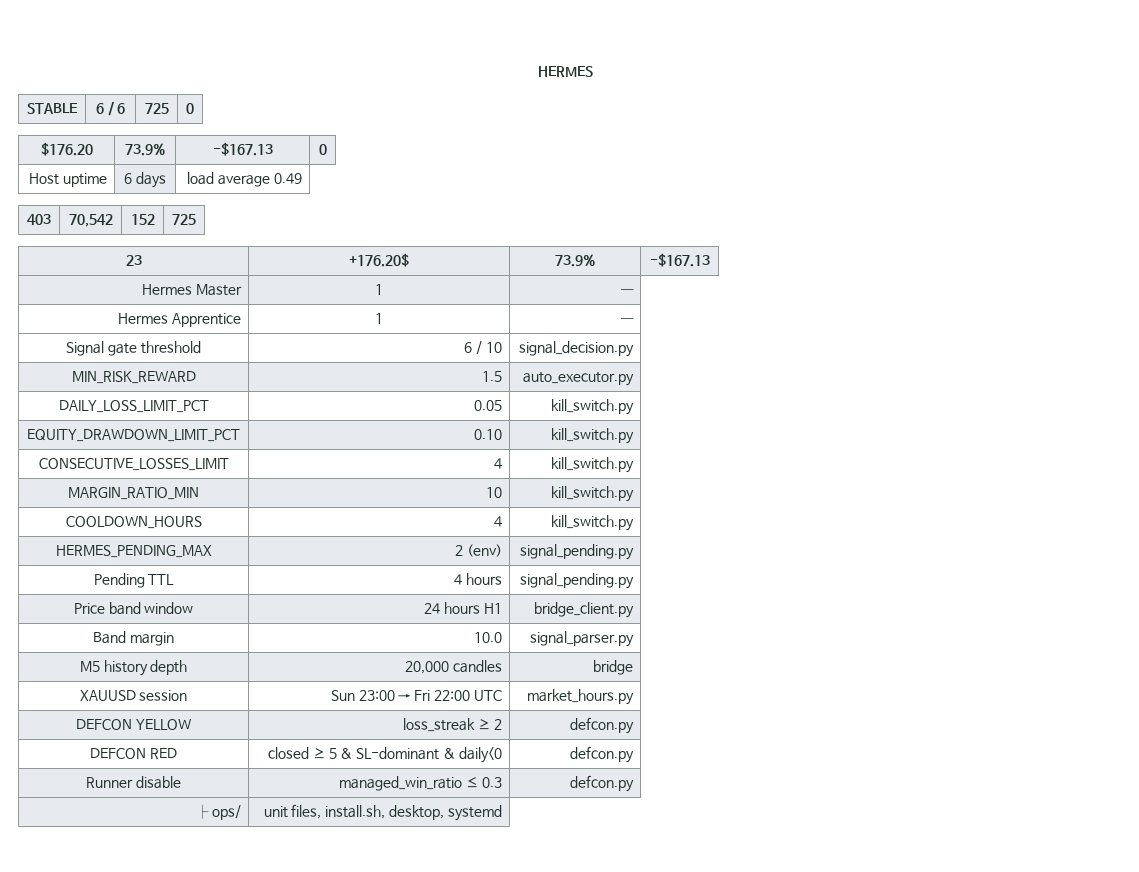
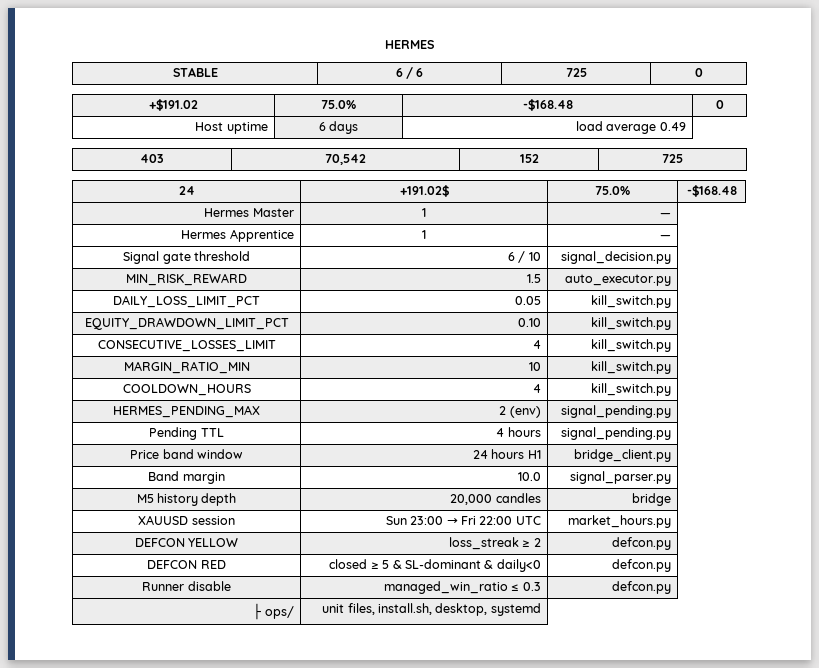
[40,142,93,156] [125,143,165,156] [212,142,273,156] $176.20 | 73.9% | -$167.13 -> [149,99,198,111] [321,100,356,109] [522,99,573,111] +$191.02 | 75.0% | -$168.48
[125,255,142,266] [349,253,410,267] [555,254,595,267] [649,253,710,267] 23 | +176.20$ | 73.9% | -$167.13 -> [178,186,195,195] [399,185,449,197] [595,186,630,195] [686,185,737,197] 24 | +191.02$ | 75.0% | -$168.48

